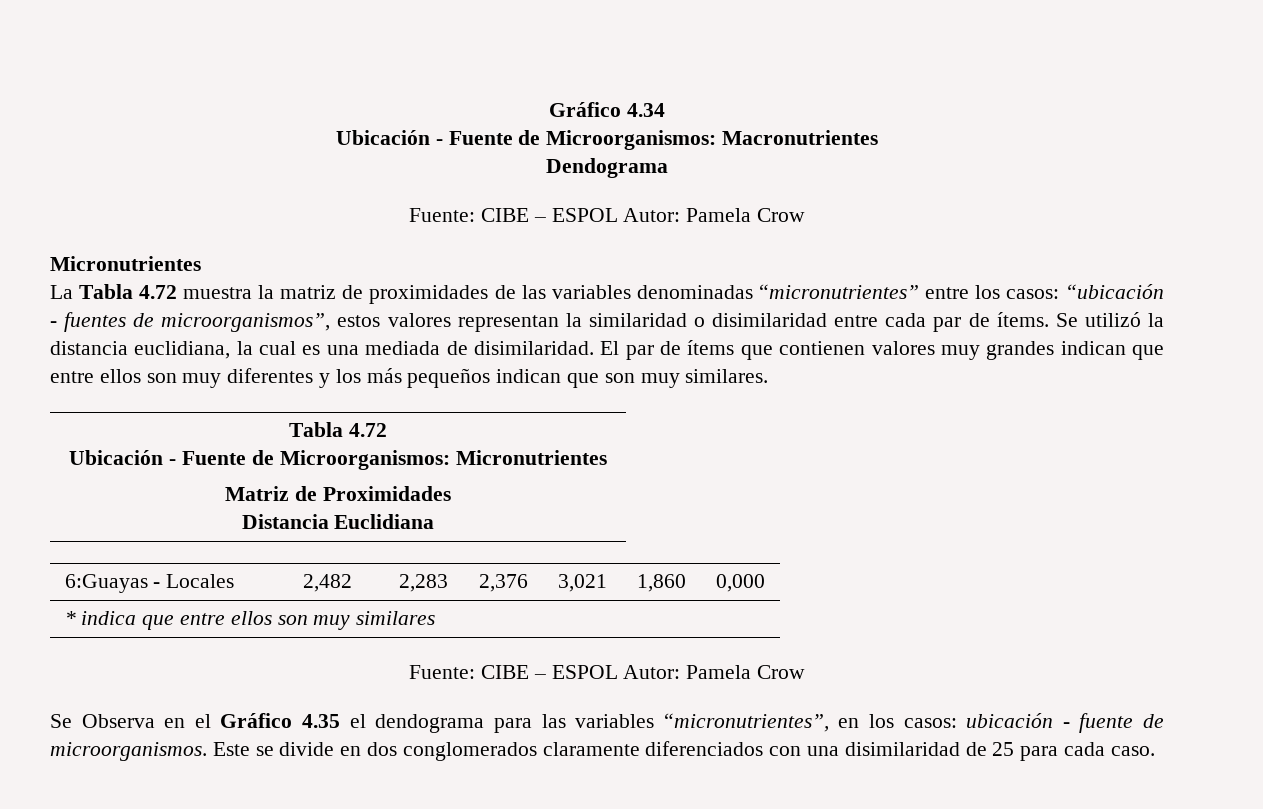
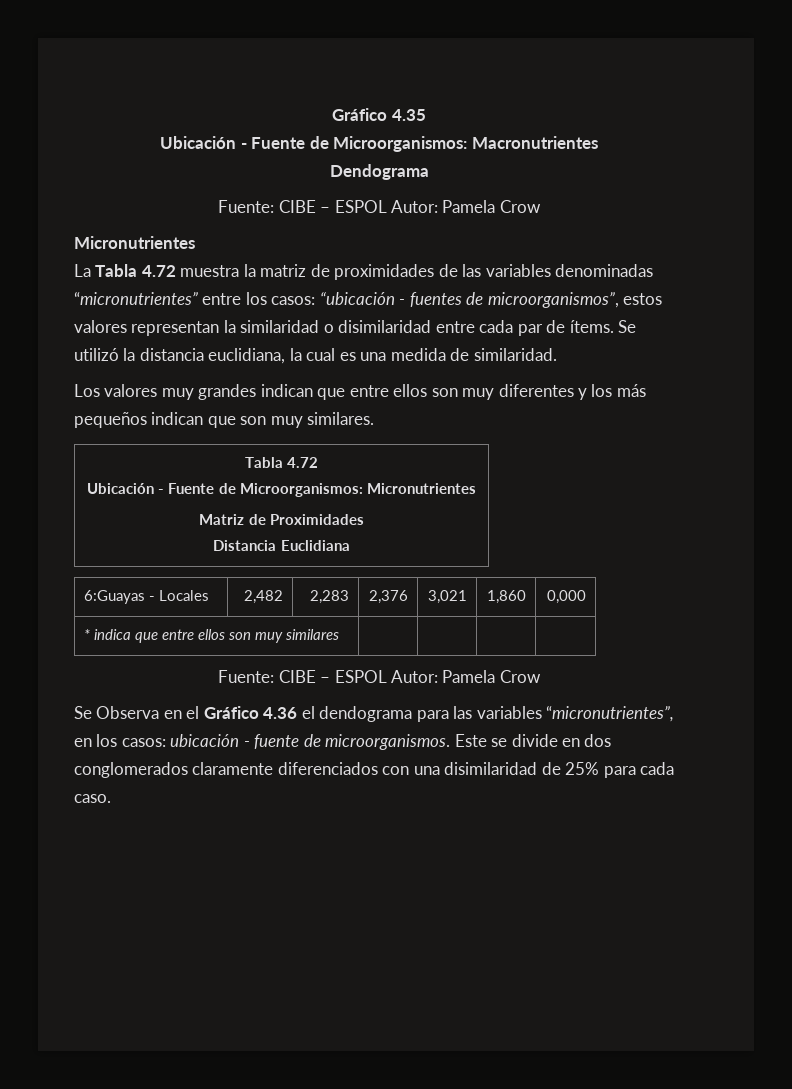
[549,102,665,117] Gráfico 4.34 -> [332,108,426,121] Gráfico 4.35
[365,340,866,360] mediada de disimilaridad. El par de ítems que contienen -> [390,348,557,361] [74,384,100,397] medida de similaridad. // Los
[302,714,341,728] 4.35 -> [263,707,298,719] 4.36
[992,742,1015,756] 25 -> [565,762,600,775] 25%

